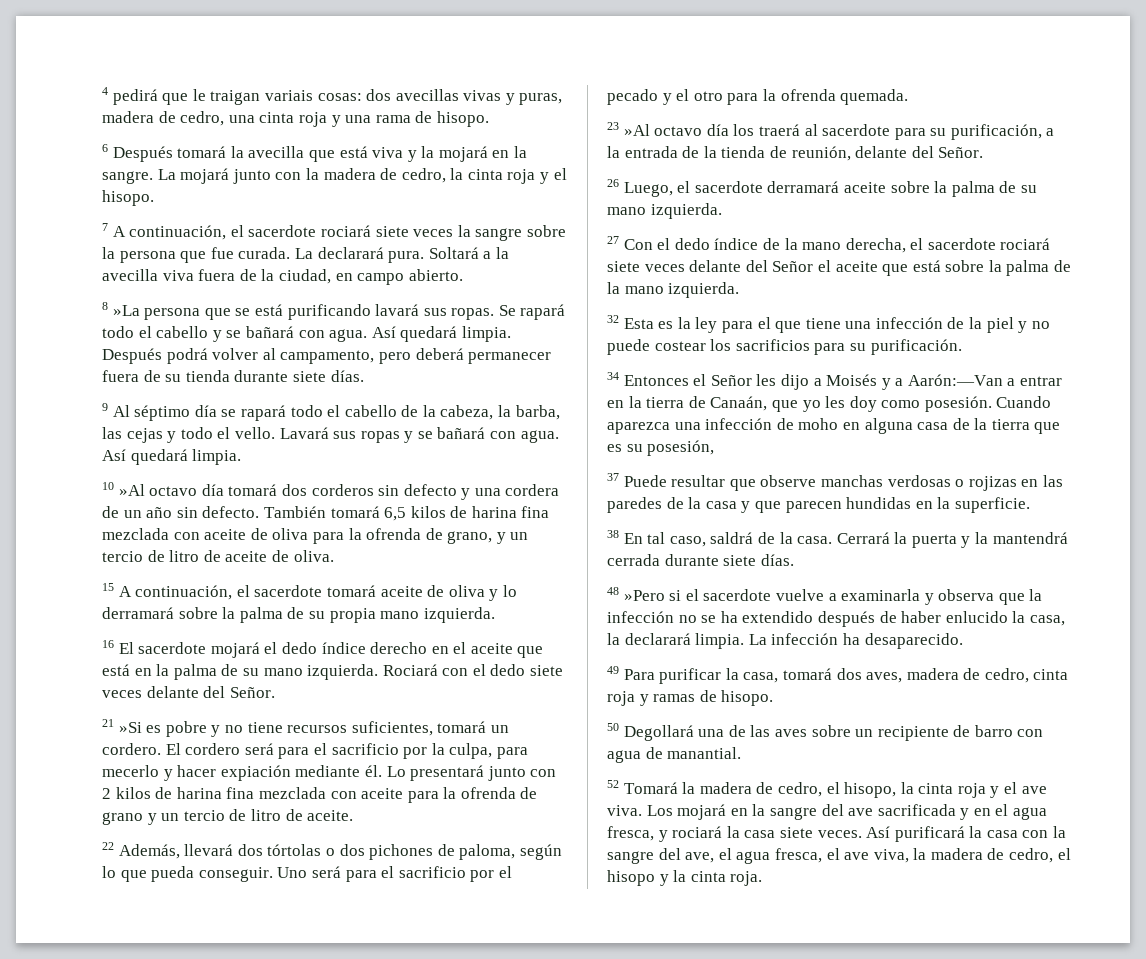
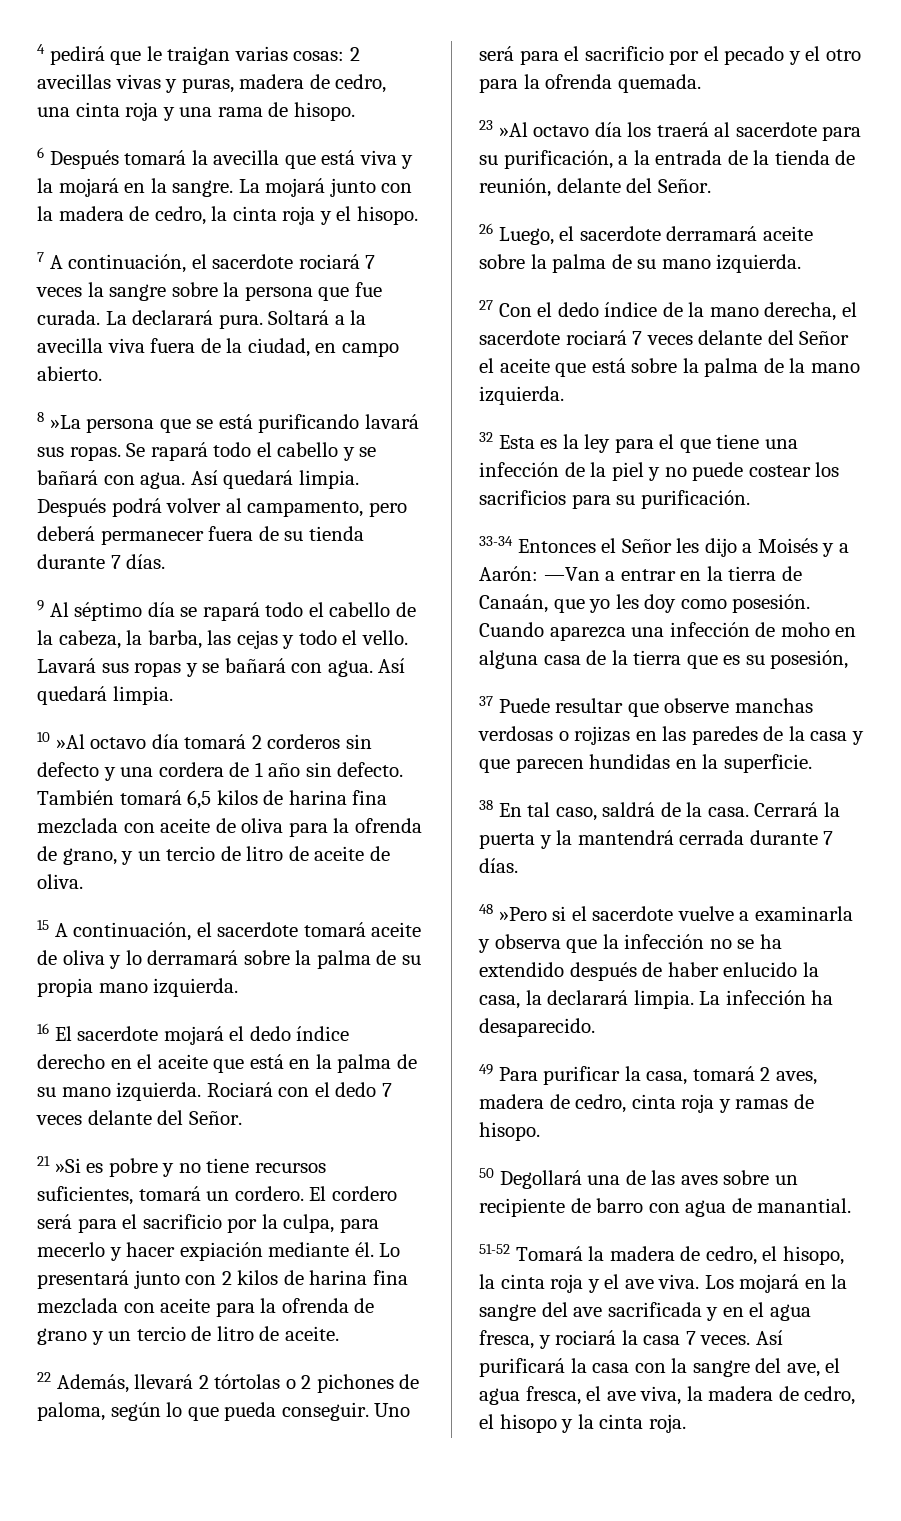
[264,89,392,101] variais cosas: dos -> [234,46,360,61] varias cosas: 2
[375,226,409,237] siete -> [365,255,376,269] 7
[292,371,326,382] siete -> [110,555,121,569] 7
[281,484,307,496] dos -> [251,735,262,749] 2
[123,510,142,518] un -> [254,762,263,777] 1
[530,665,564,676] siete -> [381,1083,392,1097] 7
[237,844,263,856] dos -> [198,1375,209,1389] 2
[339,844,365,856] dos -> [301,1375,312,1389] 2
[607,261,640,272] siete -> [632,331,643,345] 7
[607,372,619,380] 34 -> [479,536,513,546] 33-34
[907,374,1003,386] Aarón:—Van -> [479,566,600,581] Aarón: —Van
[723,555,757,566] siete -> [823,831,834,845] 7
[836,668,862,680] dos -> [760,1067,771,1081] 2
[607,780,619,788] 52 -> [479,1244,510,1254] 51-52
[779,827,813,838] siete -> [685,1331,696,1345] 7

